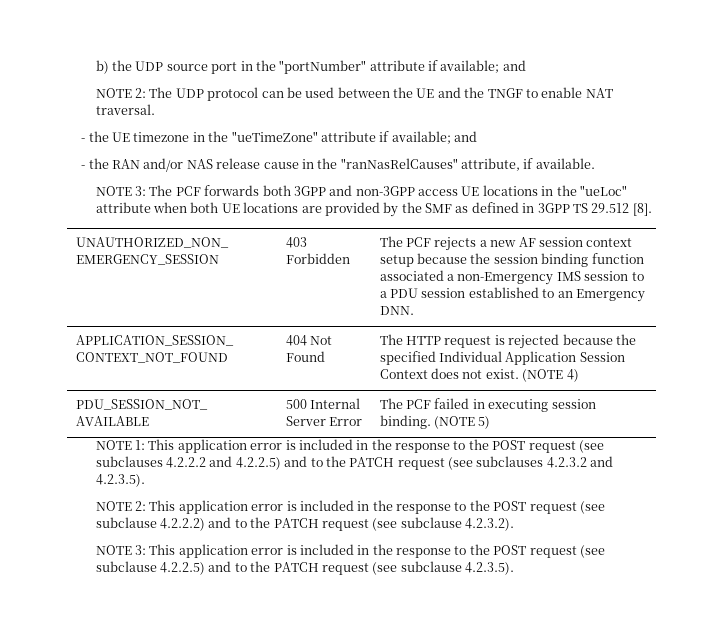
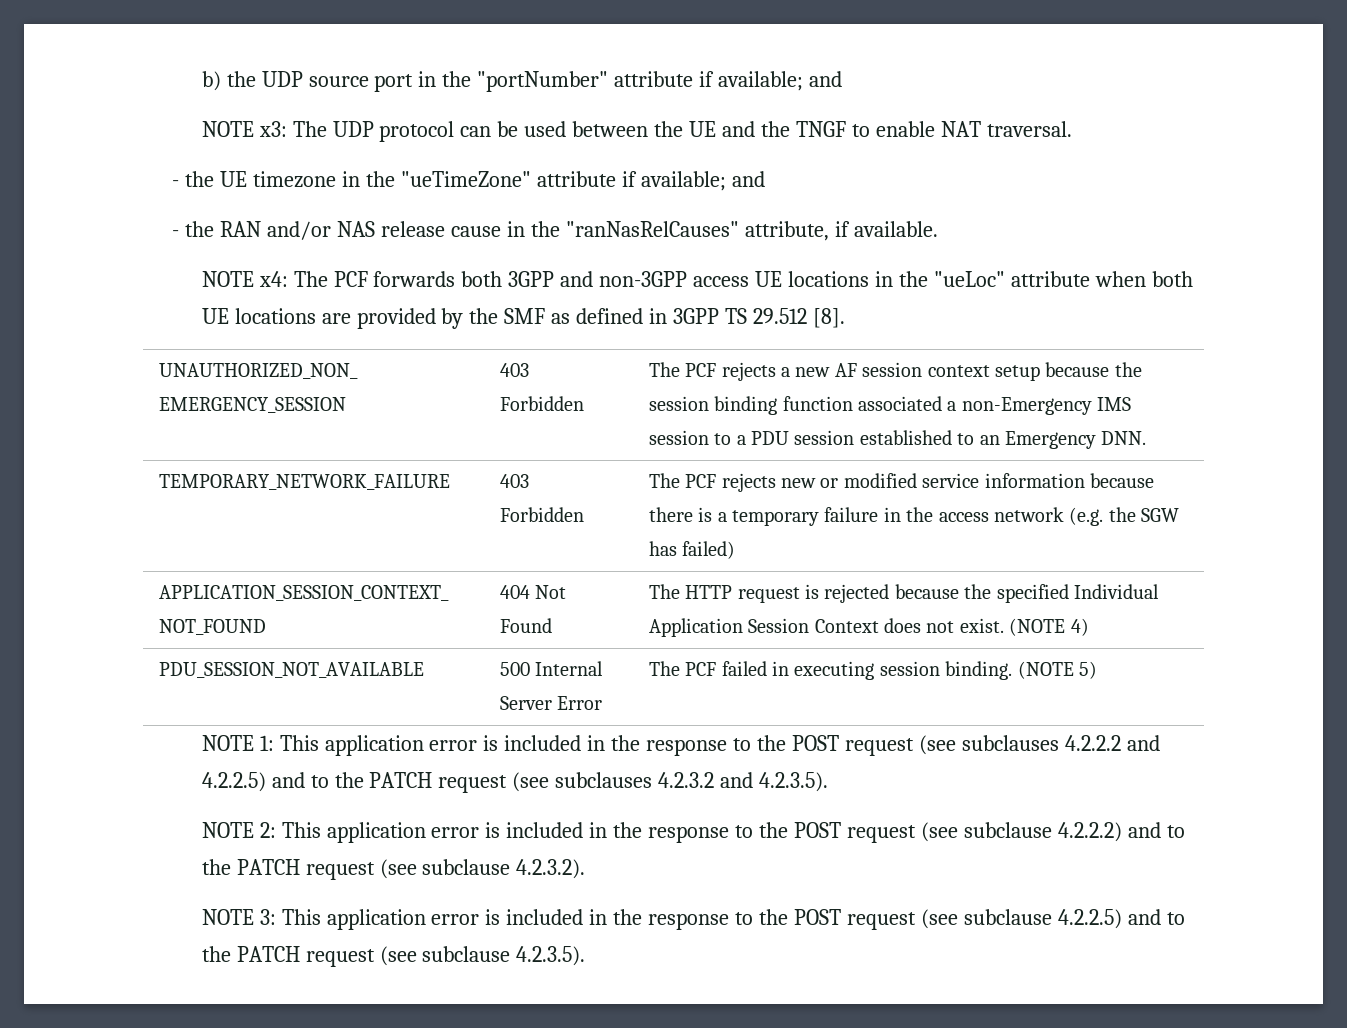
[135,88,147,98] 2: -> [258,121,287,137] x3:
[135,186,147,196] 3: -> [258,271,288,287] x4:
(414, 310) none -> [158,474,450,490] [499,474,529,488] [499,507,584,522] [648,473,1155,492] [648,507,1180,526] [648,541,736,559] // TEMPORARY_NETWORK_FAILURE | 403 Forbidden | The PCF rejects new or modified service information because there is a temporary failure in the access network (e.g. the SGW has failed)

